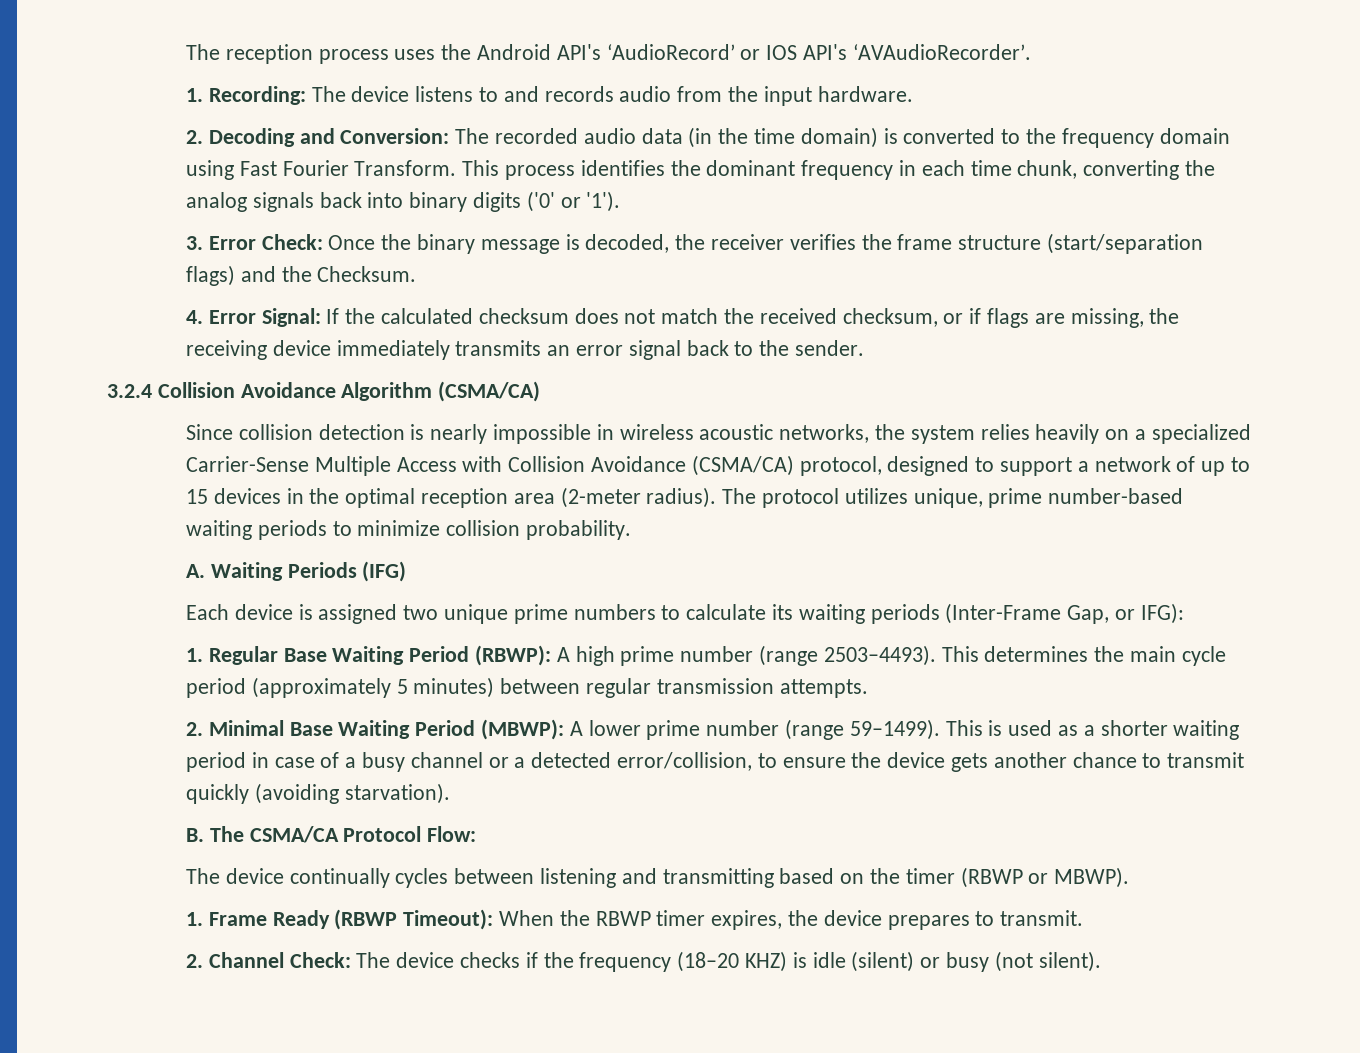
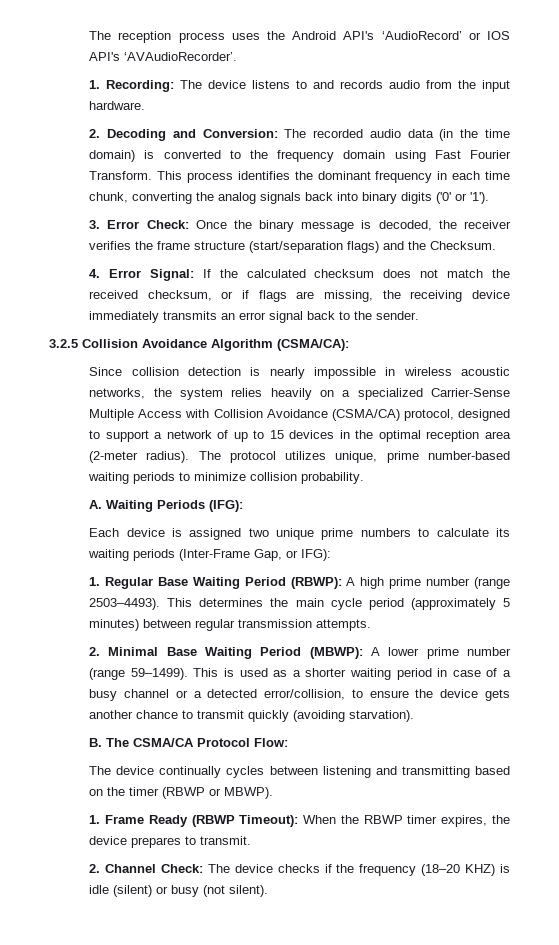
[107,384,152,398] 3.2.4 -> [49,339,78,348] 3.2.5
[438,381,541,402] (CSMA/CA) -> [277,339,349,351] (CSMA/CA):
[362,561,407,582] (IFG) -> [209,500,244,512] (IFG):

